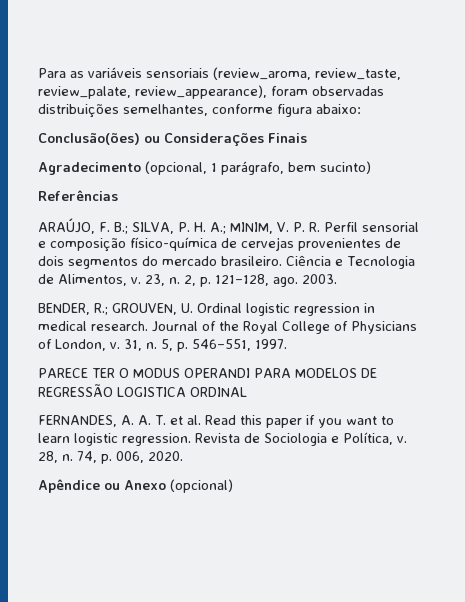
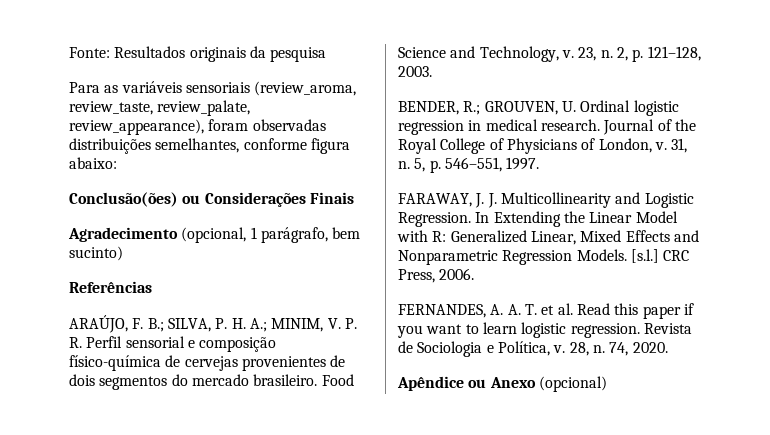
(38, 73) none -> [69,46,327,62] Fonte: Resultados originais da pesquisa //
[286,255,415,269] [38,274,127,286] Ciência e Tecnologia de Alimentos, -> [321,374,354,386] [398,46,559,62] Food Science and Technology,
[273,277,298,287] ago. -> (701, 53) none
[38,368,377,378] [38,384,247,397] PARECE TER O MODUS OPERANDI PARA MODELOS DE REGRESSÃO LOGISTICA ORDINAL -> [398,192,694,208] [398,211,678,227] [397,230,699,245] [398,249,690,265] [398,268,475,283] FARAWAY, J. J. Multicollinearity and Logistic Regression. In Extending the Linear Model with R: Generalized Linear, Mixed Effects and Nonparametric Regression Models. [s.l.] CRC Press, 2006.
[101,451,144,464] p. 006, -> (629, 349) none

